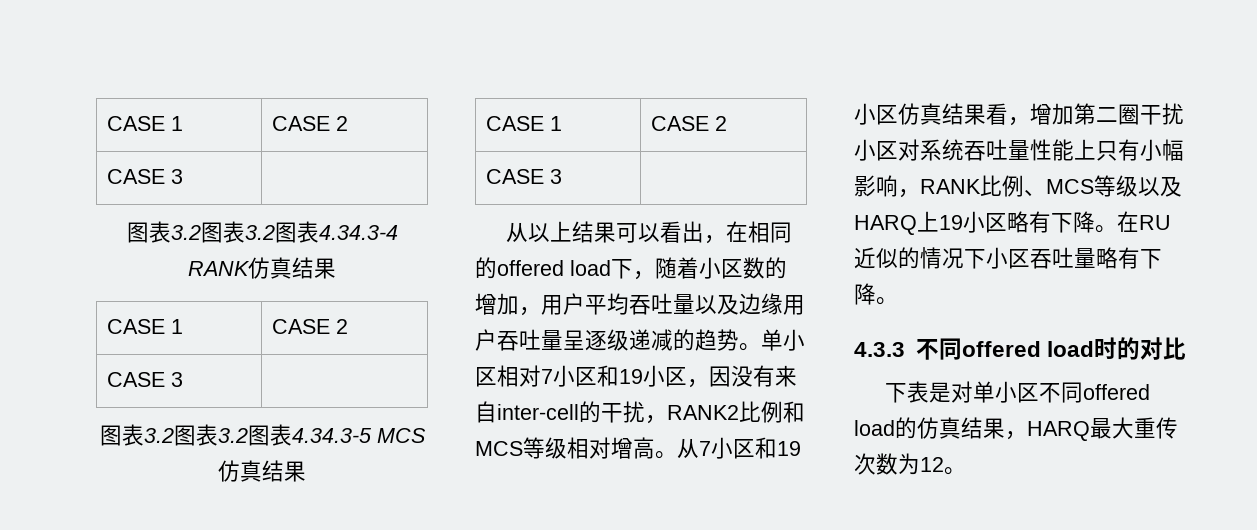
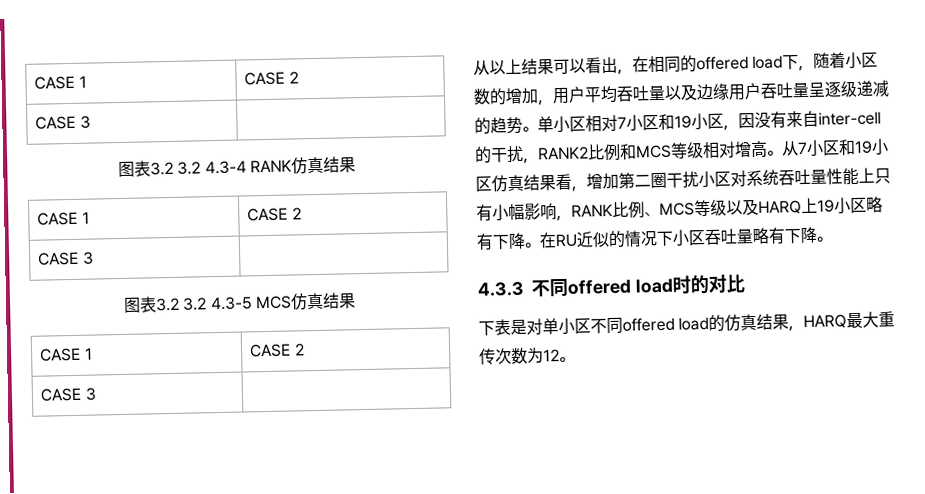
[106,116,183,131] [271,116,348,131] [106,169,183,184] [126,221,398,243] CASE 1 | CASE 2 // CASE 3 | // 图表3.2图表3.2图表4.34.3-4 -> [34,75,87,90] [244,71,299,86] [35,115,91,130] [118,160,247,178] CASE 1 | CASE 2 // CASE 3 | // 图表3.2 3.2 4.3-4
[173,424,372,446] 图表3.2图表4.34.3-5 -> [182,296,253,311] 3.2 4.3-5

